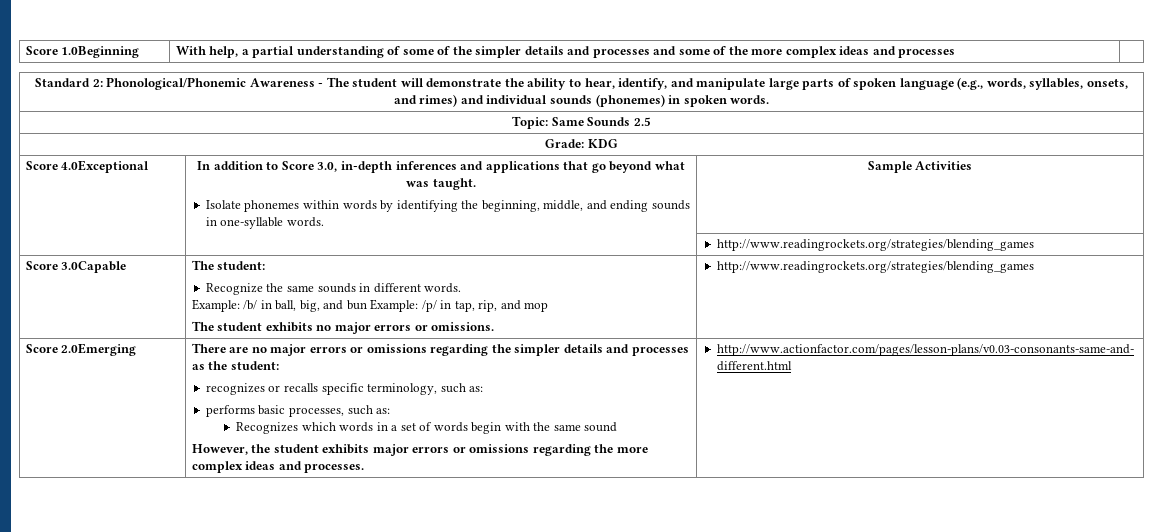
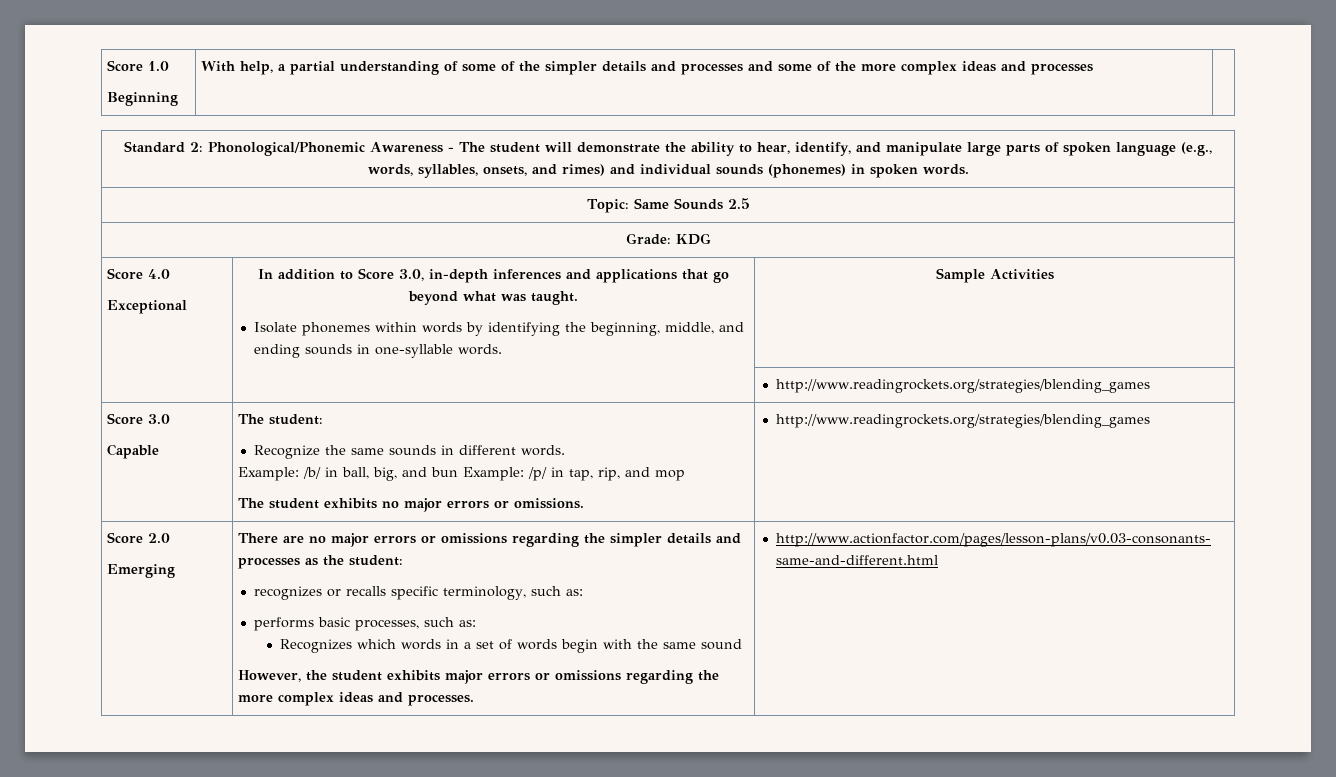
[25,46,140,58] Score 1.0Beginning -> [107,60,170,71] [107,92,179,106] Score 1.0 // Beginning
[61,160,150,173] 4.0Exceptional -> [148,269,171,279] [107,300,188,314] 4.0 // Exceptional
[61,261,127,273] 3.0Capable -> [148,414,171,424] [107,444,160,459] 3.0 // Capable
[61,343,137,356] 2.0Emerging -> [148,533,171,543] [107,564,176,578] 2.0 // Emerging

